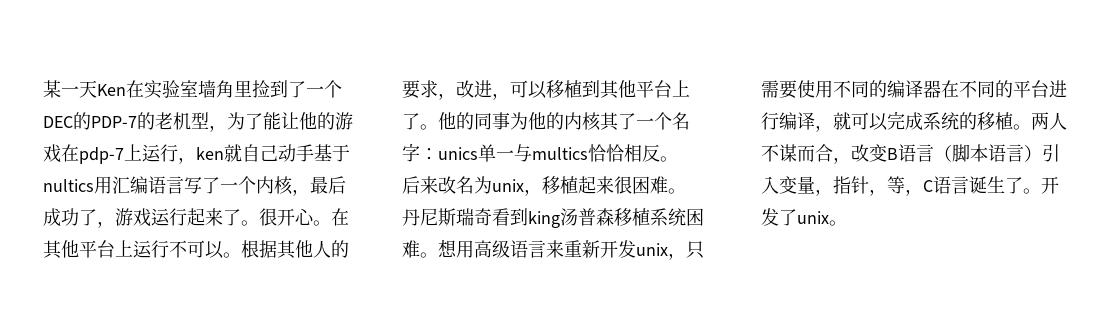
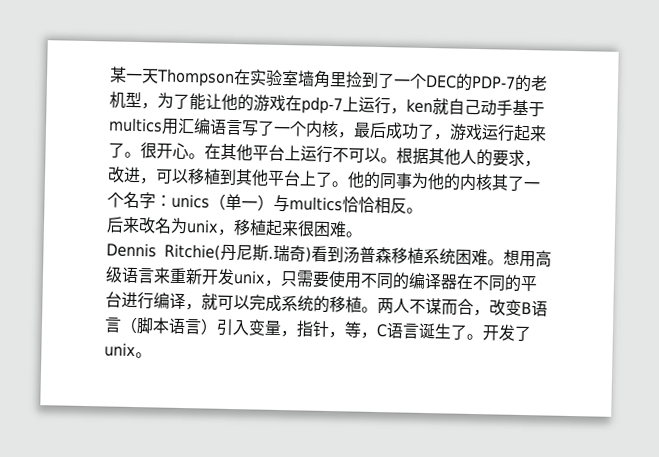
[97,84,126,96] Ken -> [156,68,235,88] Thompson
[43,179,94,192] nultics -> [108,117,163,133] multics
[478,144,514,162] 单一 -> [209,193,274,211] （单一）
[402,208,560,228] 丹尼斯瑞奇看到king -> [106,242,344,263] Dennis Ritchie(丹尼斯.瑞奇)看到

